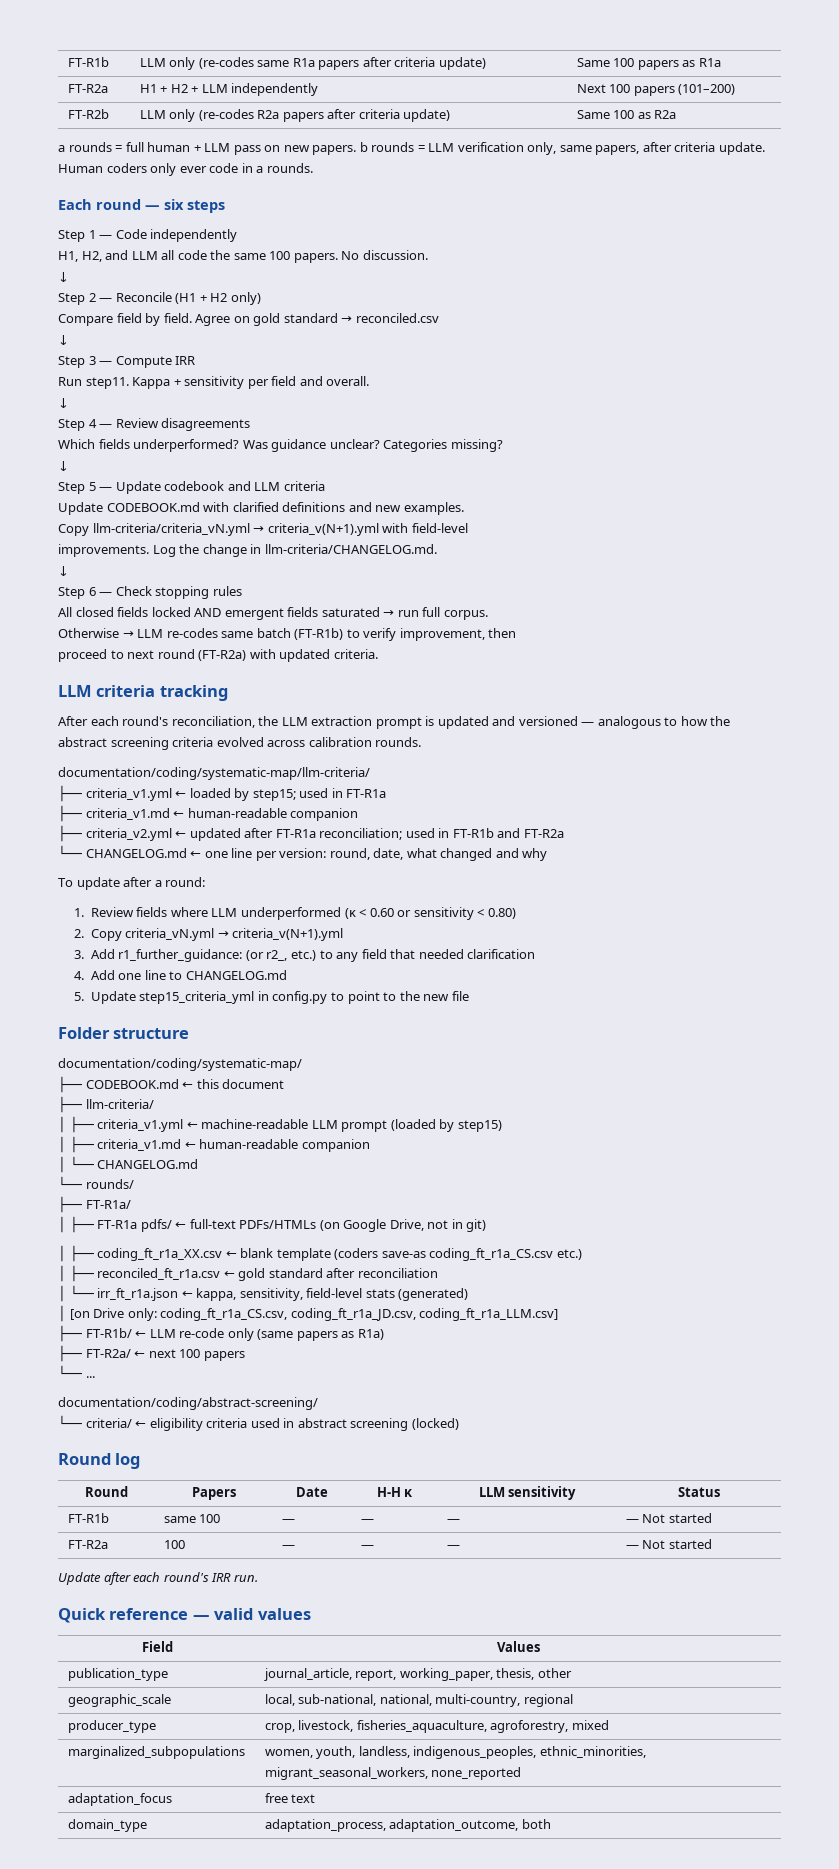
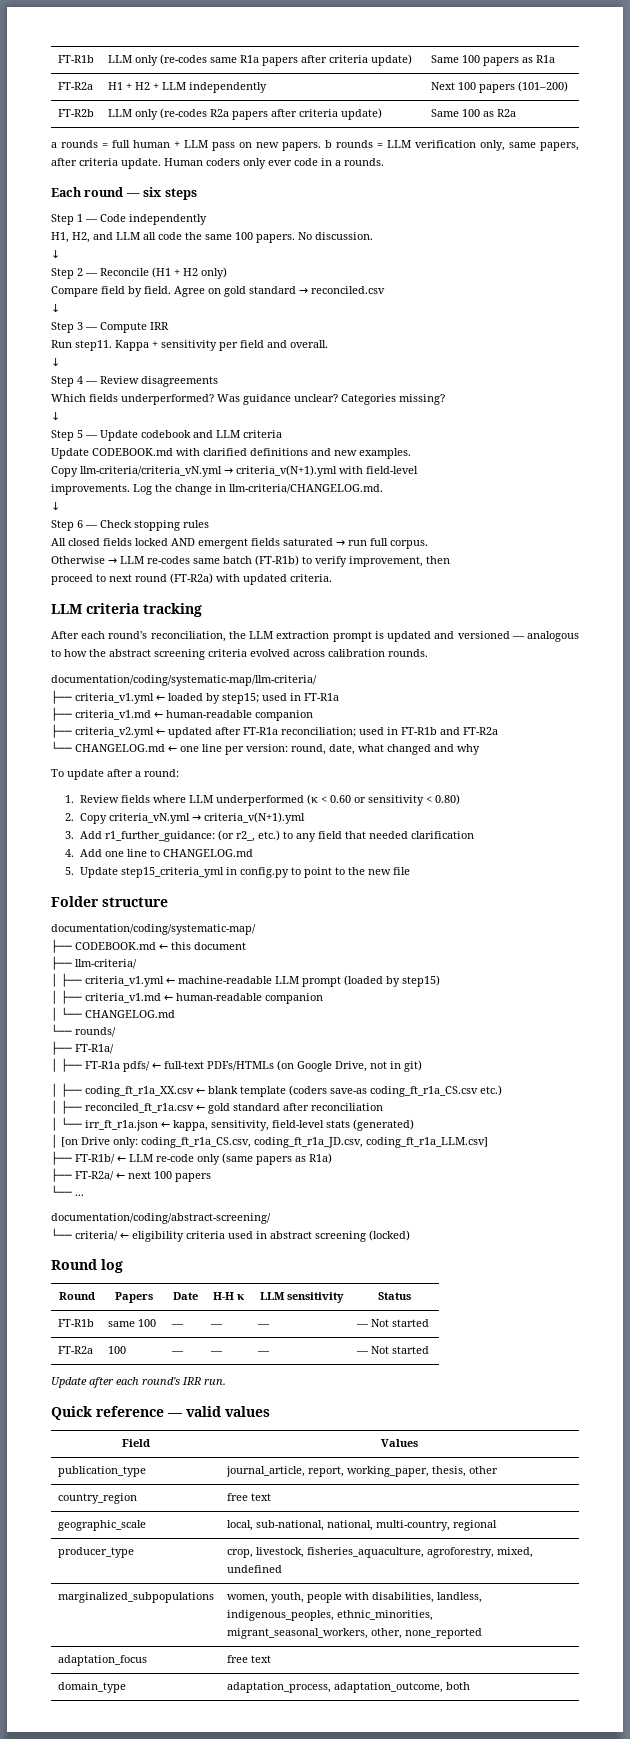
(572, 1673) none -> [57,1493,137,1504] [226,1493,271,1501] // country_region | free text
[571,1720,609,1730] mixed -> [496,1547,533,1558] [226,1565,282,1573] mixed, undefined
(356, 1752) none -> [306,1592,434,1603] people with disabilities,
(428, 1773) none -> [370,1628,402,1639] other,

